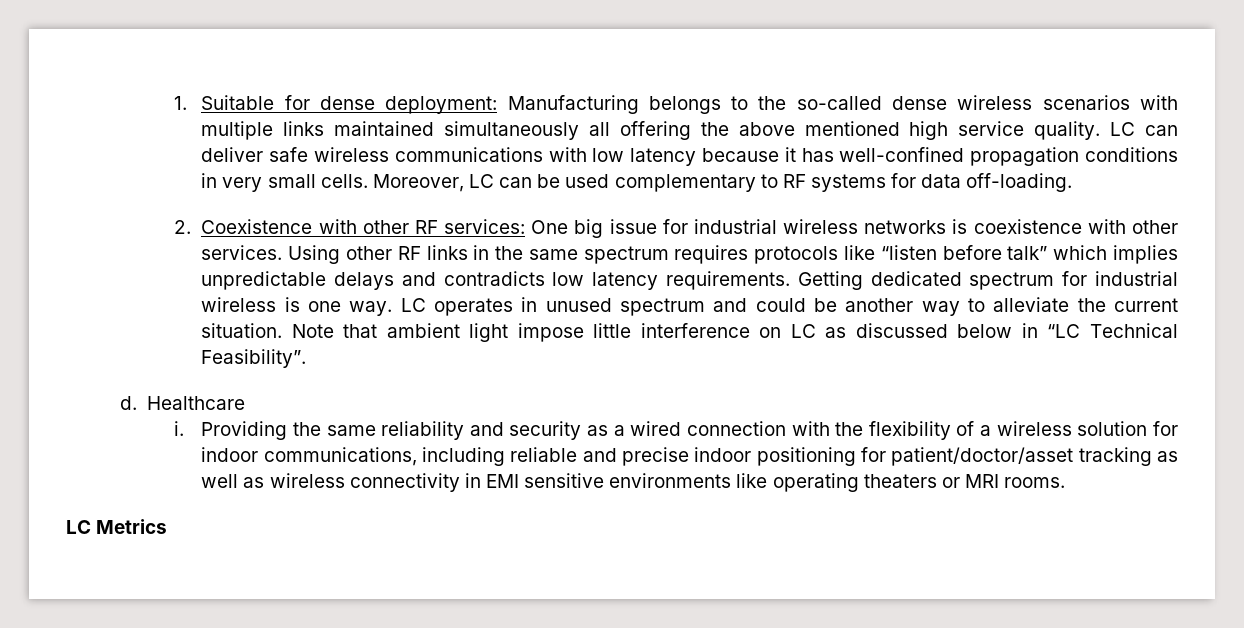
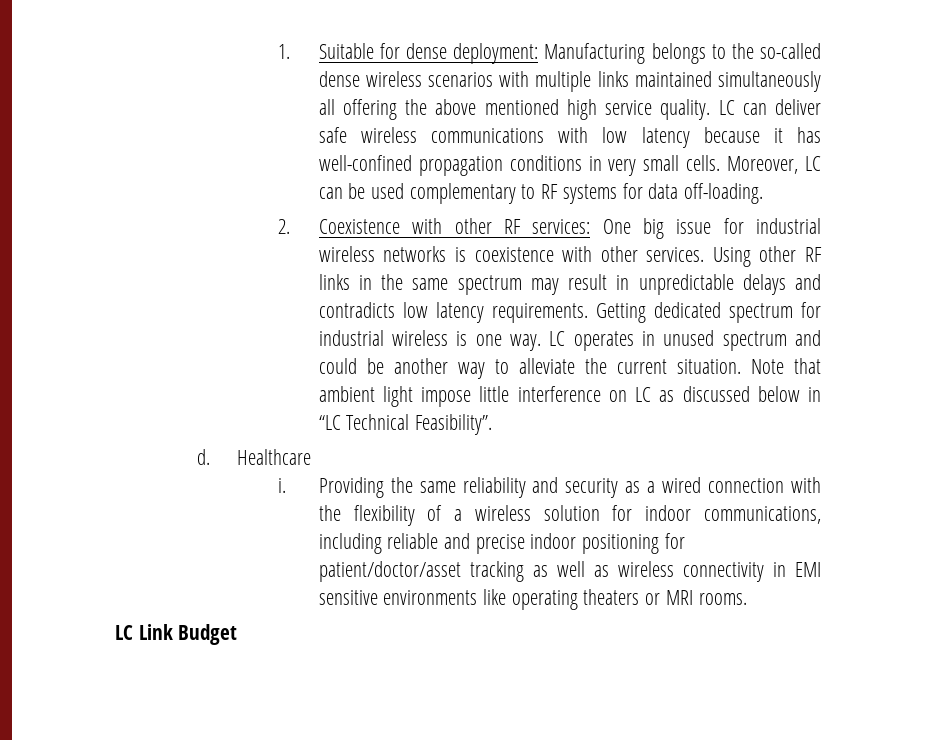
[674,245,1178,264] requires protocols like “listen before talk” which implies -> [530,274,630,295] may result in
[96,519,168,534] Metrics -> [138,624,238,645] Link Budget

